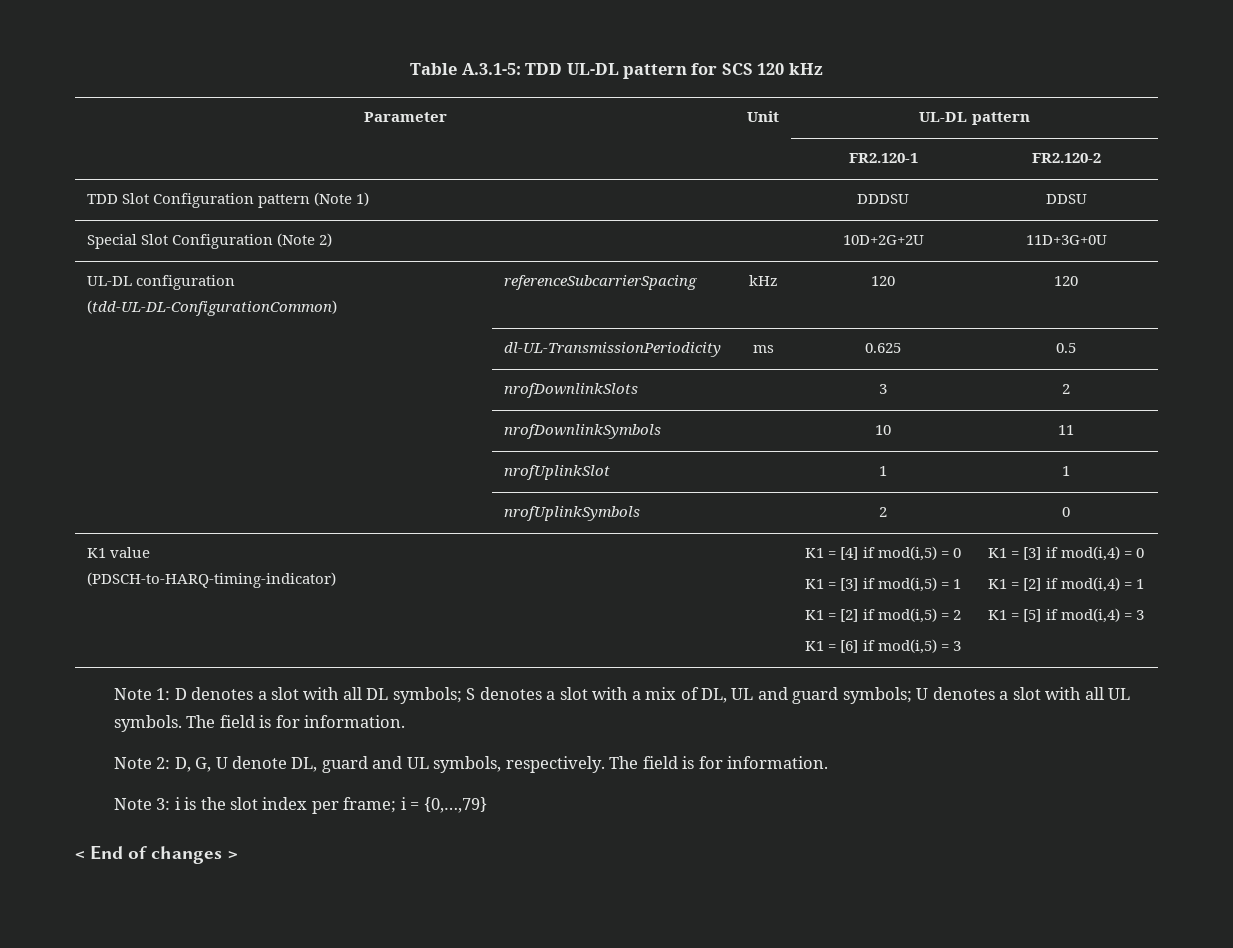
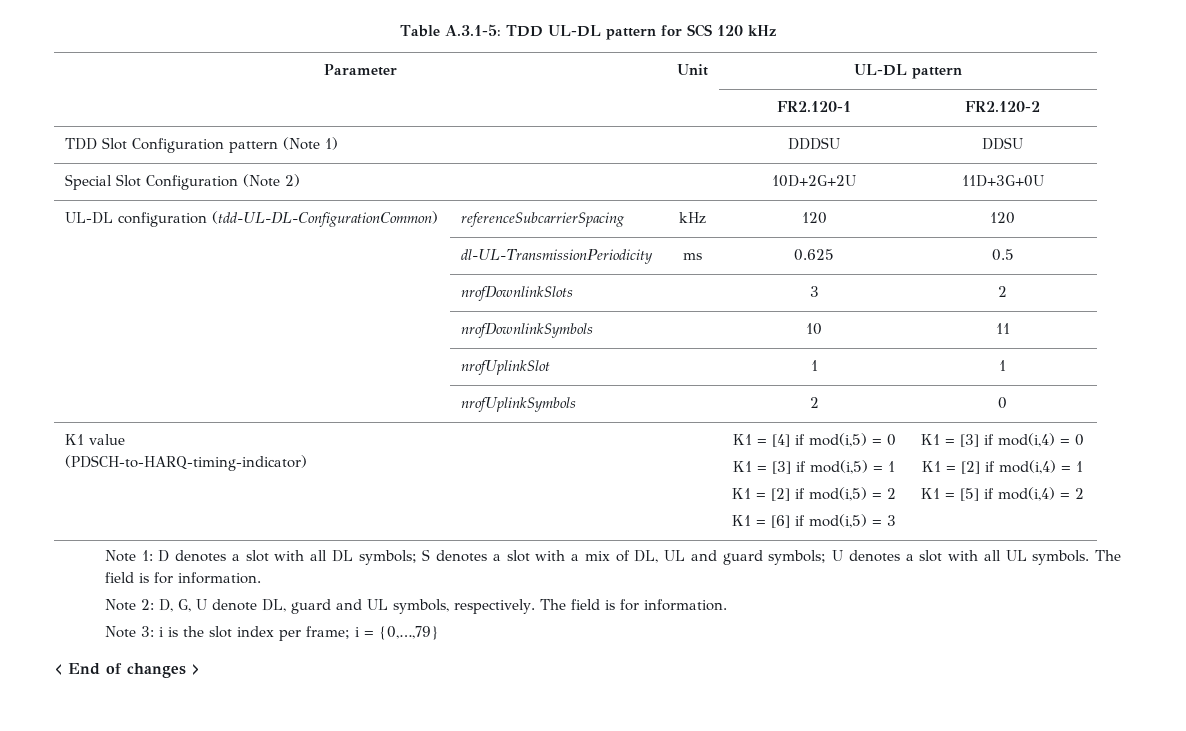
[1135,610,1144,620] 3 -> [1075,488,1084,499] 2

